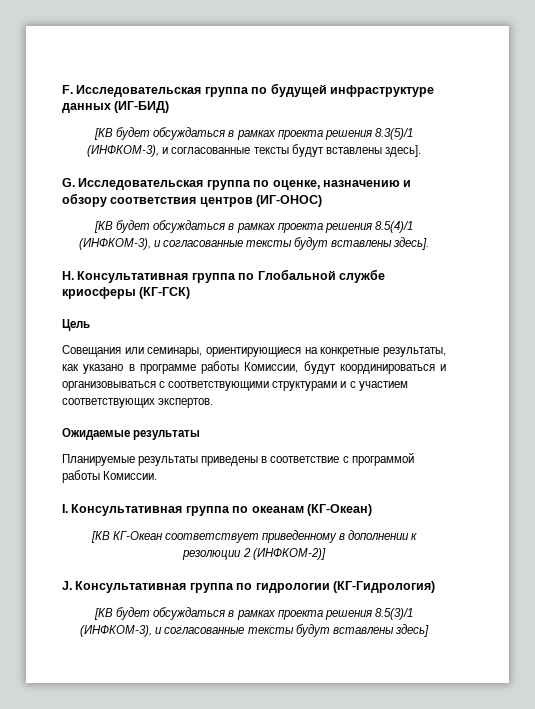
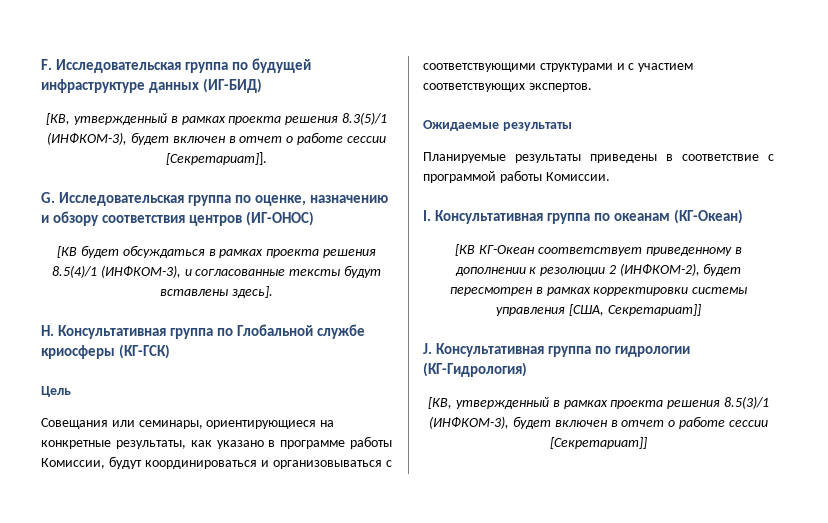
[94,127,226,140] [КВ будет обсуждаться -> [46,113,167,125] [КВ, утвержденный
[162,144,421,157] и согласованные тексты будут вставлены здесь]. -> [131,132,386,145] [166,152,267,165] будет включен в отчет о работе сессии [Секретариат]].
[252,548,326,560] (ИНФКОМ-2)] -> [619,263,742,276] [449,287,748,296] [496,304,701,316] (ИНФКОМ-2), будет пересмотрен в рамках корректировки системы управления [США, Секретариат]]
[94,607,226,620] [КВ будет обсуждаться -> [428,397,549,409] [КВ, утвержденный
[155,624,429,637] и согласованные тексты будут вставлены здесь] -> [513,416,768,429] [550,437,647,449] будет включен в отчет о работе сессии [Секретариат]]

